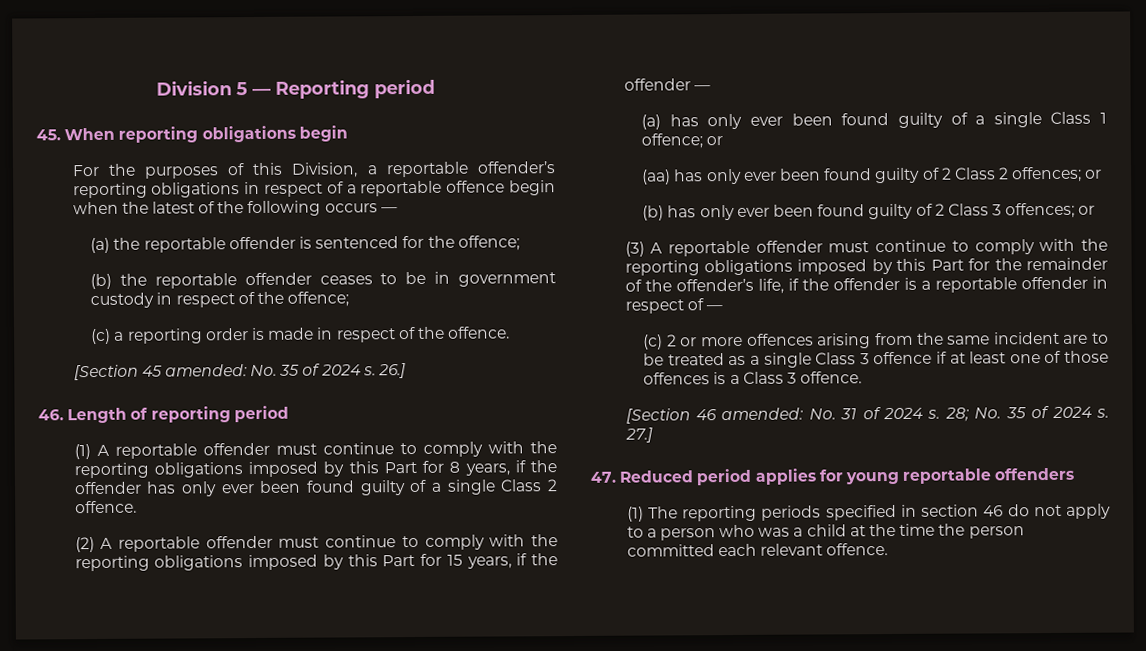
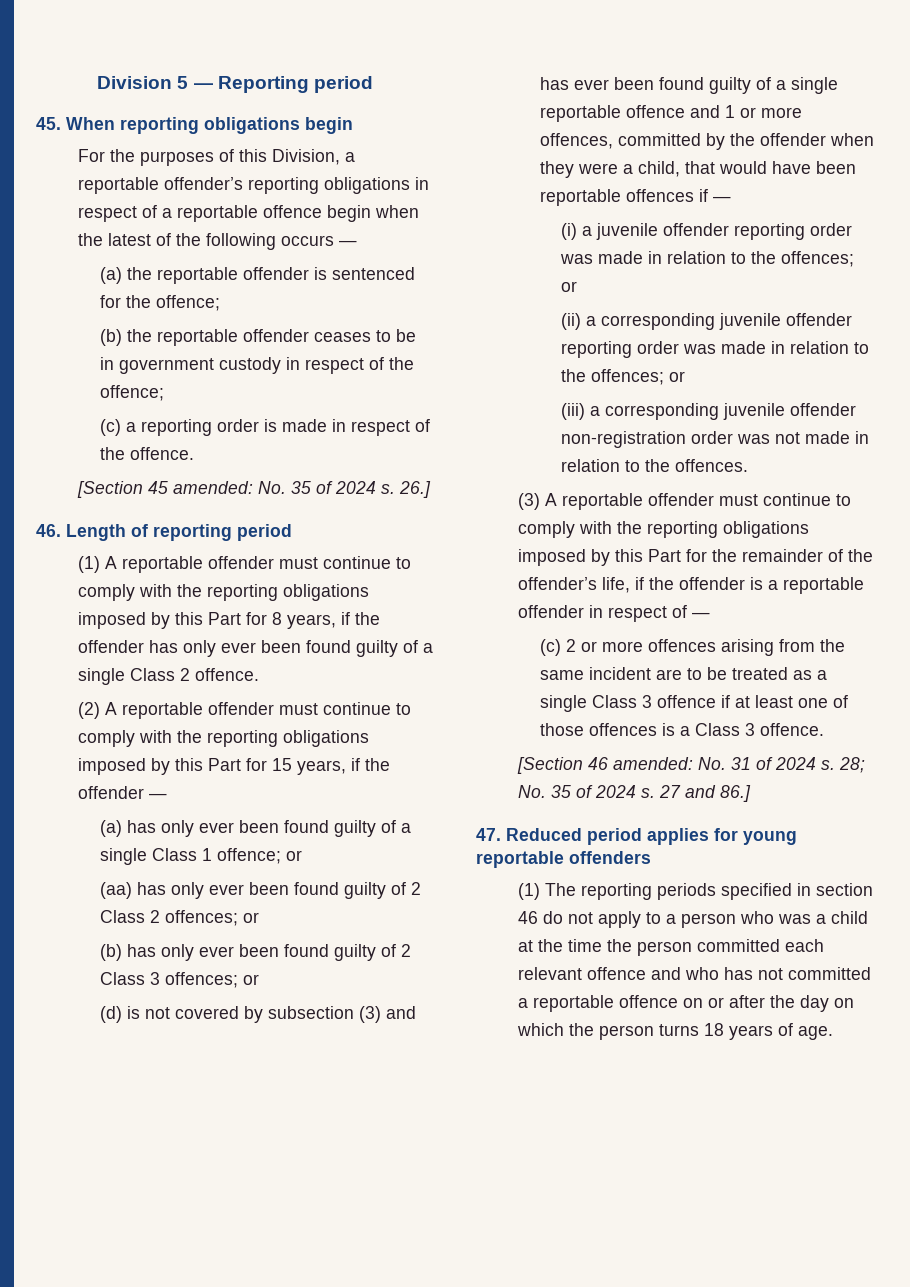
(1096, 210) none -> [99,1006,416,1023] [539,77,838,94] [539,105,802,122] [539,133,874,150] [539,161,856,178] [539,189,731,206] [560,223,852,240] [559,251,854,267] [560,281,577,292] [560,313,852,330] [560,341,869,358] [560,369,685,385] [560,403,856,420] [560,431,869,448] [560,459,748,472] // (d) is not covered by subsection (3) and has ever been found guilty of a single reportable offence and 1 or more offences, committed by the offender when they were a child, that would have been reportable offences if — // (i) a juvenile offender reporting order was made in relation to the offences; or // (ii) a corresponding juvenile offender reporting order was made in relation to the offences; or // (iii) a corresponding juvenile offender non-registration order was not made in relation to the offences.
[624,427,653,443] 27.] -> [659,785,752,802] 27 and 86.]
[826,543,889,556] offence. -> [587,967,872,980] [518,995,855,1012] [517,1023,834,1040] offence and who has not committed a reportable offence on or after the day on which the person turns 18 years of age.

